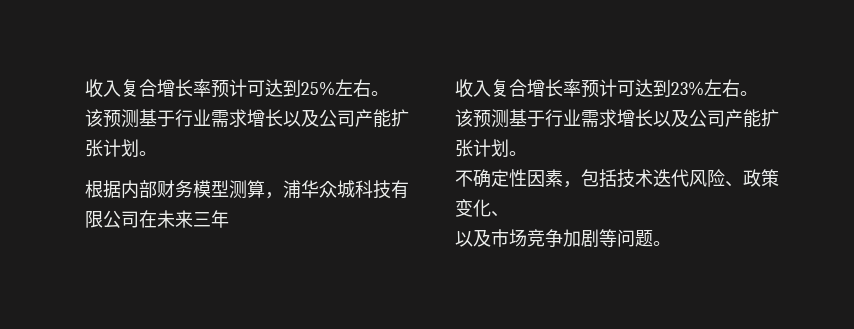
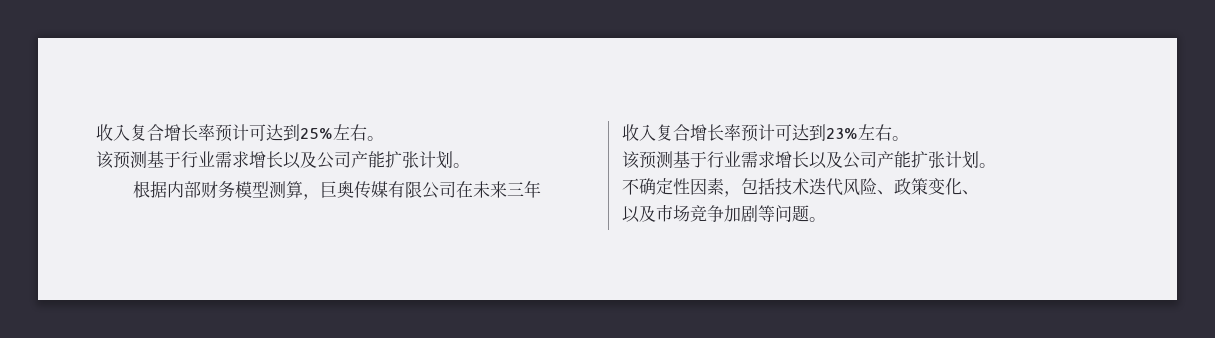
[283,180,391,199] 浦华众城科技 -> [319,181,388,199] 巨奥传媒

